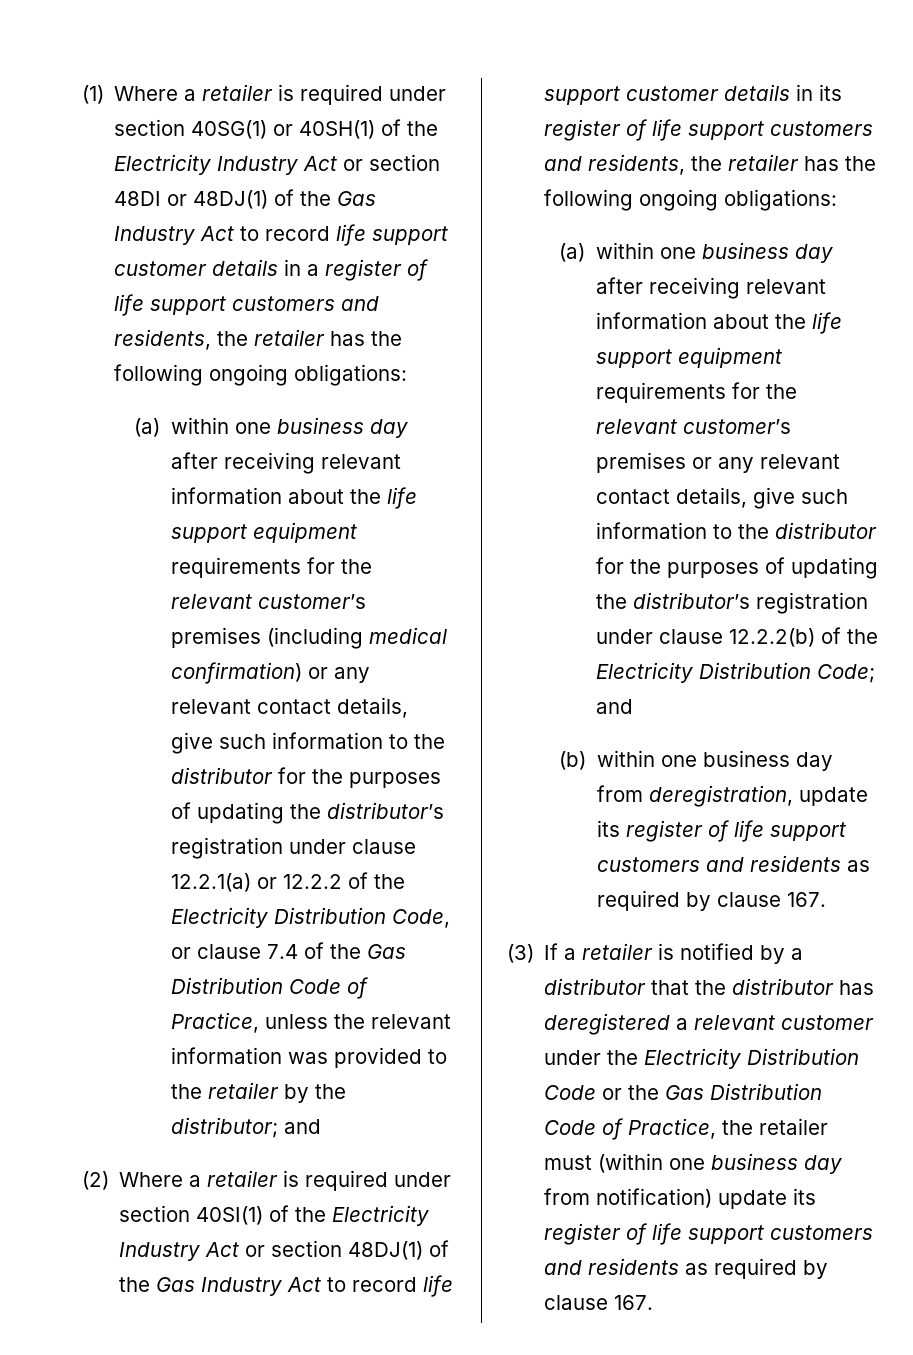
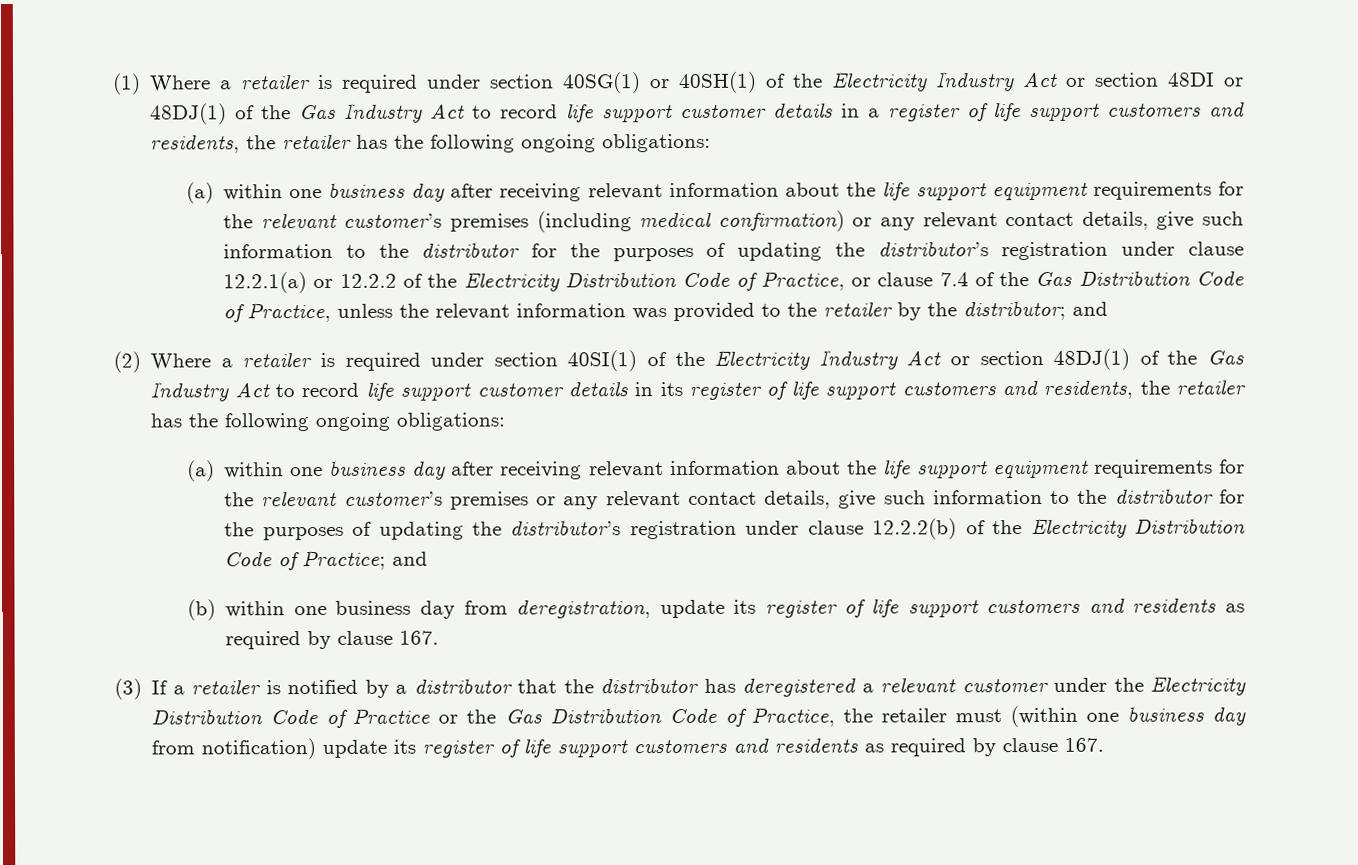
[391,909,450,928] Code, -> [682,270,845,291] Code of Practice,
[816,664,875,683] Code; -> [224,549,387,571] Code of Practice;
(597, 1092) none -> [326,707,431,728] of Practice

